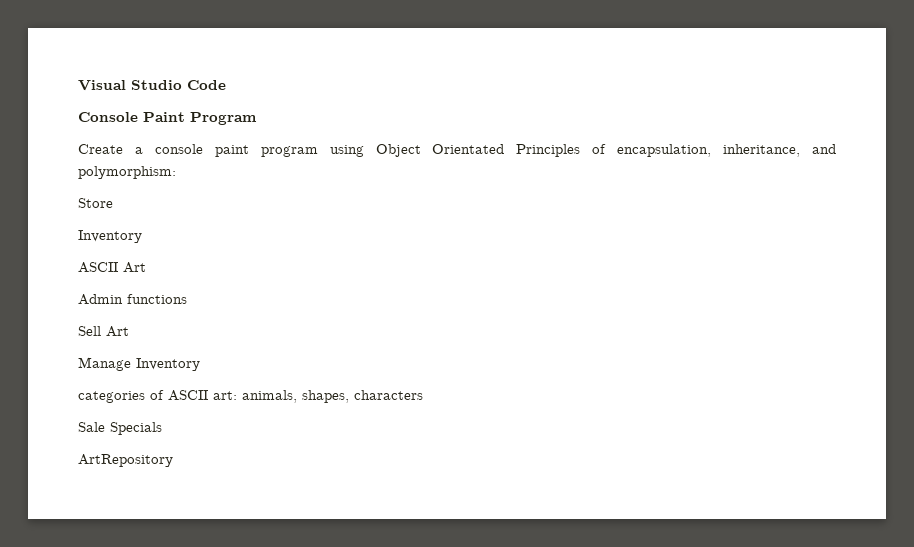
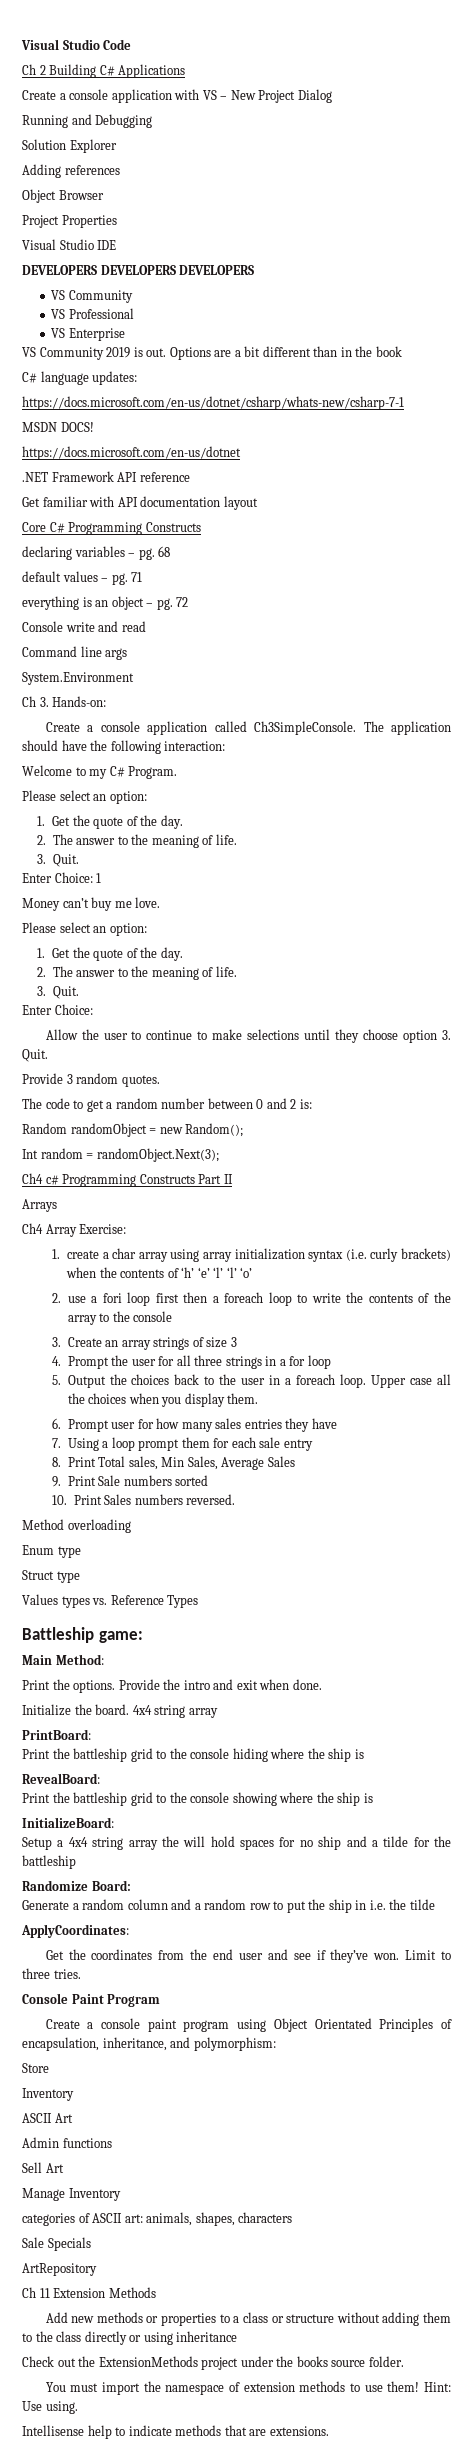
(226, 85) none -> [22,64,186,78] [22,89,332,103] [22,114,153,128] [22,139,117,153] [22,164,120,178] [22,189,104,203] [22,215,117,228] [22,239,117,250] [22,265,255,275] [51,290,133,303] [51,308,134,319] [51,328,125,341] [22,346,402,360] [22,371,138,385] [22,396,404,410] [22,422,94,432] [22,446,241,460] [22,471,190,482] [22,496,258,510] [22,522,201,535] [22,546,171,560] [22,571,143,585] [22,596,189,610] [22,621,146,632] [22,646,128,660] [22,672,134,685] [22,696,107,707] [45,721,451,735] [22,740,226,754] [22,765,178,779] [22,790,147,804] [37,815,183,829] [37,834,237,848] [37,854,79,867] [22,872,102,883] [22,897,161,911] [22,922,147,936] [37,947,183,961] [37,966,237,980] [37,986,79,999] [22,1004,93,1015] [45,1029,451,1043] [22,1049,48,1062] [22,1073,160,1087] [22,1098,312,1112] [22,1123,244,1137] [22,1148,219,1162] [22,1173,233,1187] [22,1199,57,1212] [22,1223,127,1237] [52,1248,452,1262] [66,1267,253,1278] [52,1292,451,1306] [67,1311,173,1325] [52,1337,237,1350] [52,1355,331,1369] [52,1374,451,1388] [67,1393,259,1407] [52,1418,337,1432] [52,1437,313,1451] [52,1456,295,1470] [52,1475,209,1487] [52,1494,236,1505] [22,1519,131,1533] [22,1545,81,1558] [22,1570,80,1583] [22,1594,199,1608] [22,1627,143,1643] [22,1654,104,1665] [22,1679,322,1693] [22,1704,218,1718] [22,1729,91,1740] [22,1748,364,1762] [22,1773,100,1784] [22,1792,373,1806] [22,1817,114,1828] [22,1836,451,1850] [22,1855,76,1869] [22,1880,131,1891] [22,1899,435,1913] [21,1924,129,1938] [45,1949,451,1963] [22,1968,81,1979] // Ch 2 Building C# Applications // Create a console application with VS – New Project Dialog // Running and Debugging // Solution Explorer // Adding references // Object Browser // Project Properties // Visual Studio IDE // DEVELOPERS DEVELOPERS DEVELOPERS // VS Community // VS Professional // VS Enterprise // VS Community 2019 is out. Options are a bit different than in the book // C# language updates: // https://docs.microsoft.com/en-us/dotnet/csharp/whats-new/csharp-7-1 // MSDN DOCS! // https://docs.microsoft.com/en-us/dotnet // .NET Framework API reference // Get familiar with API documentation layout // Core C# Programming Constructs // declaring variables – pg. 68 // default values – pg. 71 // everything is an object – pg. 72 // Console write and read // Command line args // System.Environment // Ch 3. Hands-on: // Create a console application called Ch3SimpleConsole. The application should have the following interaction: // Welcome to my C# Program. // Please select an option: // 1. Get the quote of the day. // 2. The answer to the meaning of life. // 3. Quit. // Enter Choice: 1 // Money can’t buy me love. // Please select an option: // 1. Get the quote of the day. // 2. The answer to the meaning of life. // 3. Quit. // Enter Choice: // Allow the user to continue to make selections until they choose option 3. Quit. // Provide 3 random quotes. // The code to get a random number between 0 and 2 is: // Random randomObject = new Random(); // Int random = randomObject.Next(3); // Ch4 c# Programming Constructs Part II // Arrays // Ch4 Array Exercise: // 1. create a char array using array initialization syntax (i.e. curly brackets) when the contents of ‘h’ ‘e’ ‘l’ ‘l’ ‘o’ // 2. use a fori loop first then a foreach loop to write the contents of the array to the console // 3. Create an array strings of size 3 // 4. Prompt the user for all three strings in a for loop // 5. Output the choices back to the user in a foreach loop. Upper case all the choices when you display them. // 6. Prompt user for how many sales entries they have // 7. Using a loop prompt them for each sale entry // 8. Print Total sales, Min Sales, Average Sales // 9. Print Sale numbers sorted // 10. Print Sales numbers reversed. // Method overloading // Enum type // Struct type // Values types vs. Reference Types // Battleship game: // Main Method: // Print the options. Provide the intro and exit when done. // Initialize the board. 4x4 string array // PrintBoard: // Print the battleship grid to the console hiding where the ship is // RevealBoard: // Print the battleship grid to the console showing where the ship is // InitializeBoard: // Setup a 4x4 string array the will hold spaces for no ship and a tilde for the battleship // Randomize Board: // Generate a random column and a random row to put the ship in i.e. the tilde // ApplyCoordinates: // Get the coordinates from the end user and see if they’ve won. Limit to three tries.
(173, 460) none -> [22,2287,156,2298] [45,2312,451,2326] [22,2331,238,2345] [22,2356,404,2370] [45,2381,451,2395] [22,2401,78,2414] [22,2425,329,2439] // Ch 11 Extension Methods // Add new methods or properties to a class or structure without adding them to the class directly or using inheritance // Check out the ExtensionMethods project under the books source folder. // You must import the namespace of extension methods to use them! Hint: Use using. // Intellisense help to indicate methods that are extensions.

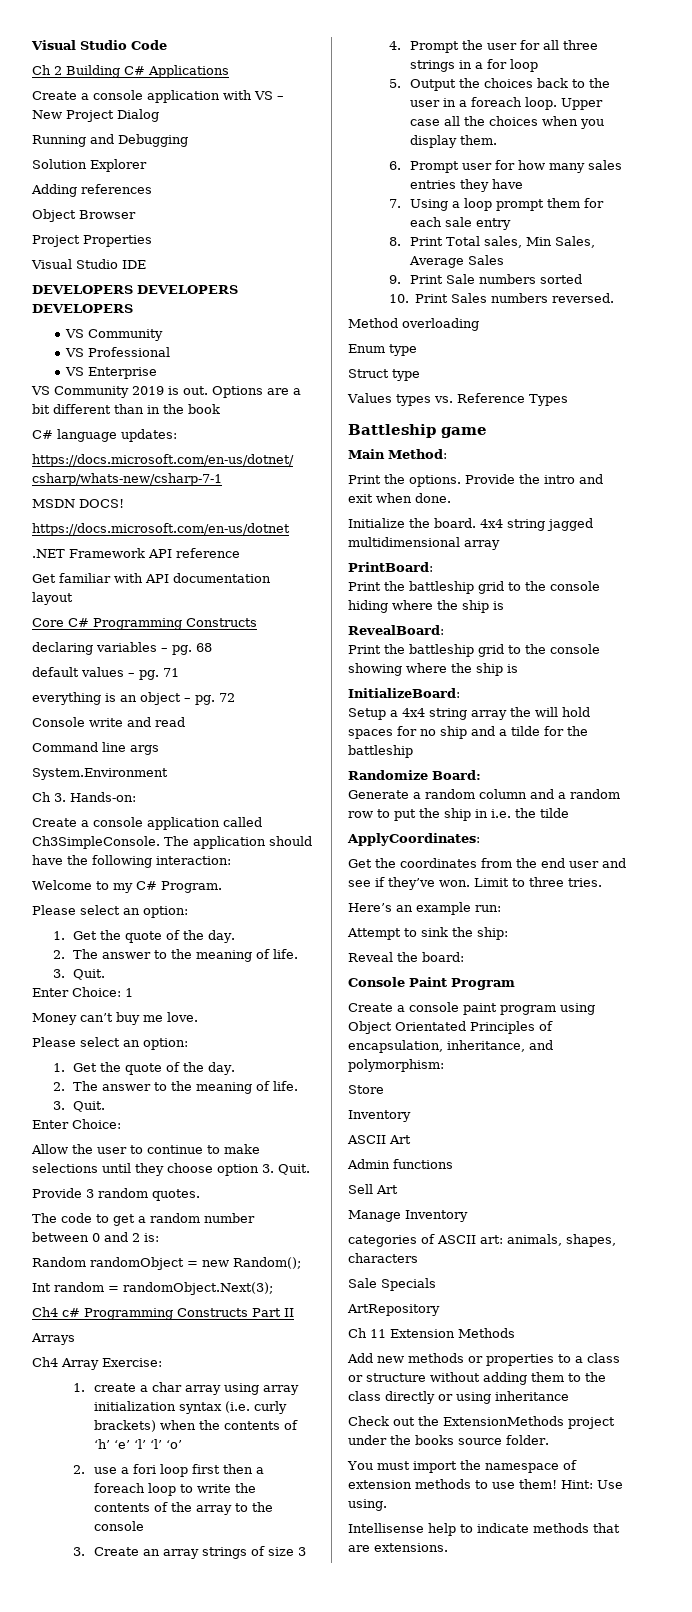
[98,1631,143,1643] game: -> [441,427,487,438] game
(186, 1711) none -> [547,518,593,531] [348,537,460,547] jagged multidimensional
(81, 1974) none -> [348,902,501,915] [347,927,508,940] [348,952,464,962] // Here’s an example run: // Attempt to sink the ship: // Reveal the board:

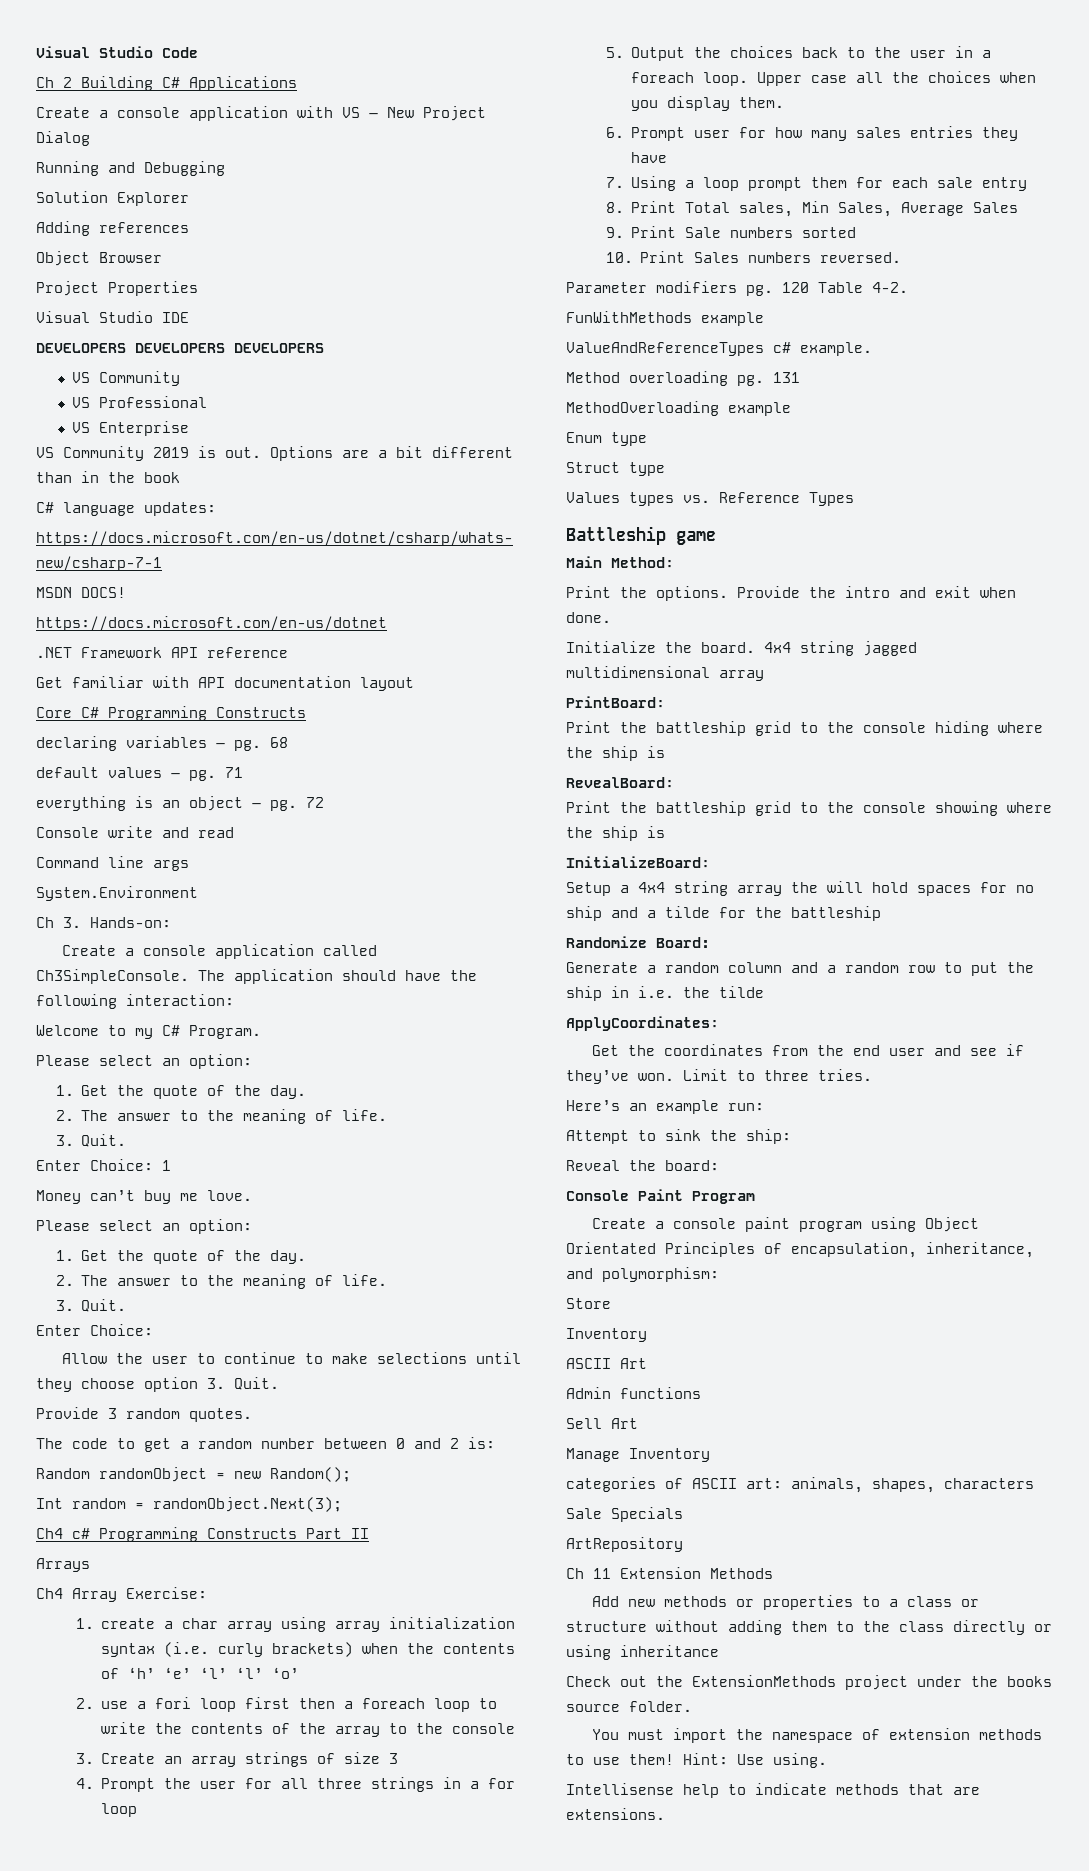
[348,318,479,331] Method overloading -> [566,281,908,296] [566,311,764,326] [566,342,872,356] [566,371,800,386] [566,401,791,416] Parameter modifiers pg. 120 Table 4-2. // FunWithMethods example // ValueAndReferenceTypes c# example. // Method overloading pg. 131 // MethodOverloading example

